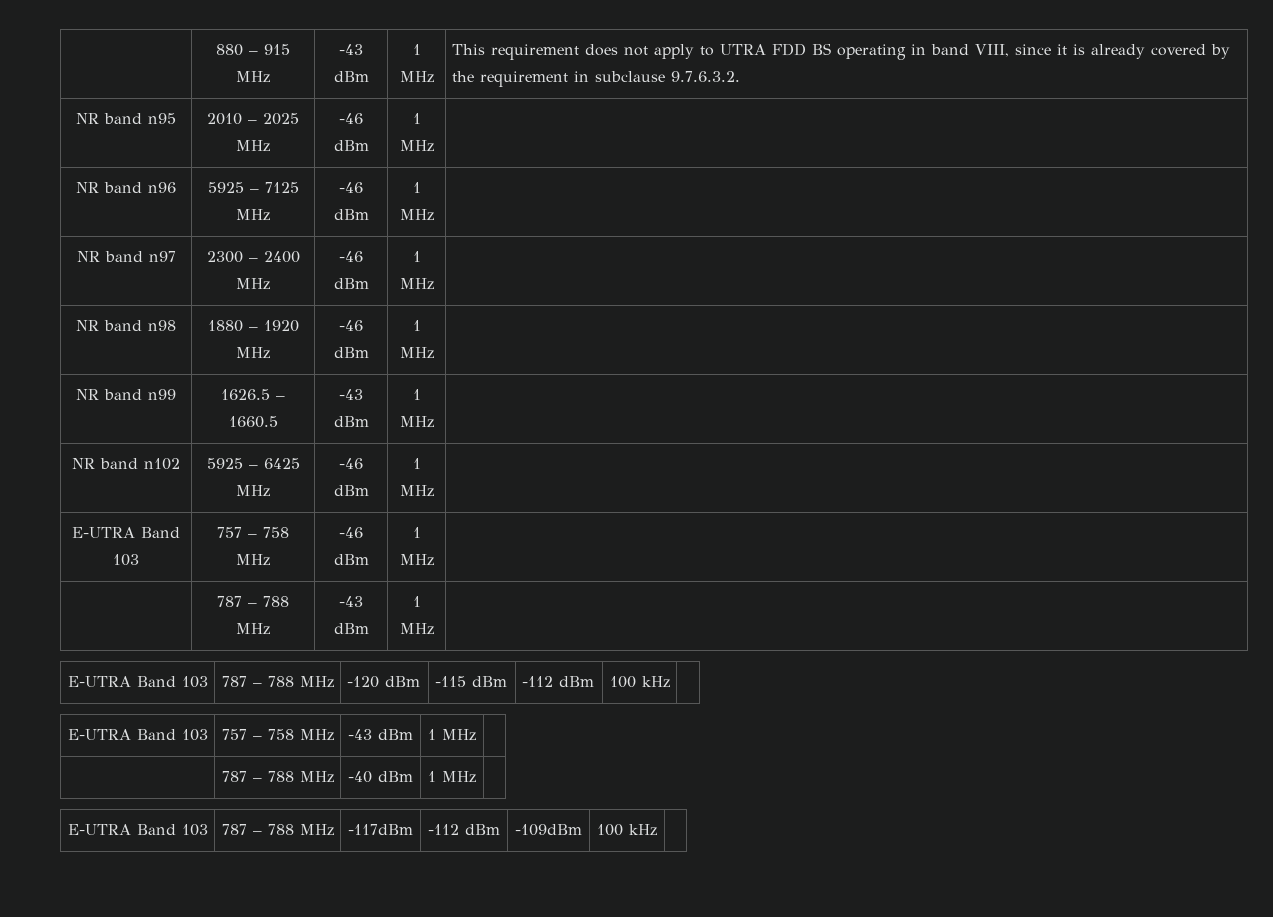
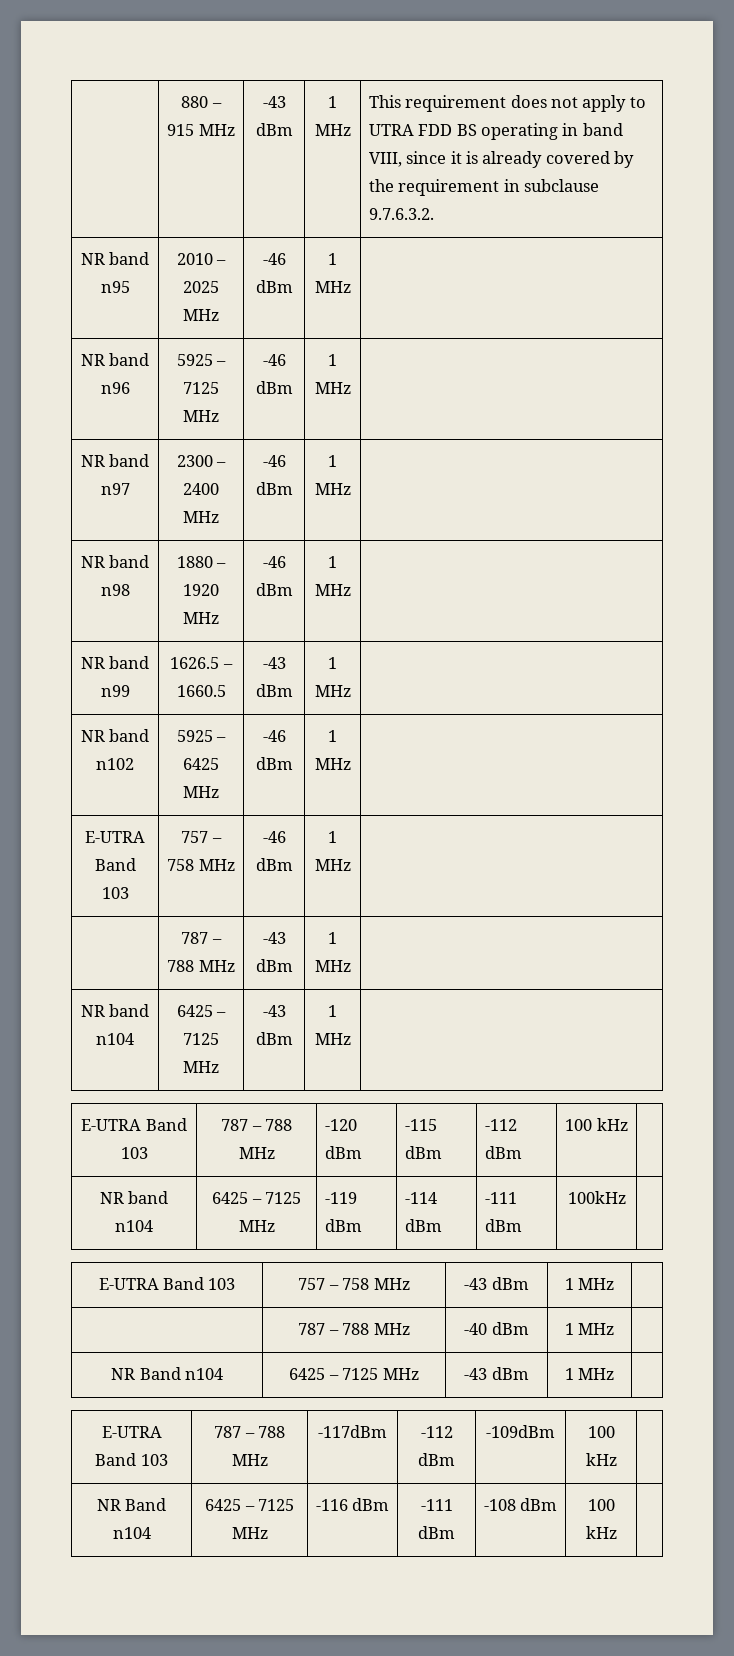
(434, 629) none -> [80,1004,150,1017] [96,1033,134,1045] [176,1005,227,1017] [183,1033,219,1045] [183,1061,219,1073] [262,1005,286,1017] [255,1032,293,1045] [328,1005,337,1017] [314,1033,351,1045] // NR band n104 | 6425 – 7125 MHz | -43 dBm | 1 MHz |
(670, 682) none -> [99,1191,169,1204] [115,1220,153,1232] [212,1192,301,1204] [238,1220,275,1232] [324,1192,357,1204] [324,1219,362,1232] [404,1192,437,1204] [404,1219,442,1232] [484,1192,517,1204] [484,1219,522,1232] [567,1191,626,1204] // NR band n104 | 6425 – 7125 MHz | -119 dBm | -114 dBm | -111 dBm | 100kHz |
(476, 777) none -> [111,1367,223,1380] [289,1368,419,1380] [464,1367,529,1380] [564,1368,615,1380] // NR Band n104 | 6425 – 7125 MHz | -43 dBm | 1 MHz |
(657, 830) none -> [96,1498,167,1511] [112,1527,151,1539] [205,1499,294,1511] [231,1527,268,1539] [315,1498,390,1511] [420,1499,453,1511] [418,1526,455,1539] [483,1498,558,1511] [587,1499,615,1511] [585,1526,617,1539] // NR Band n104 | 6425 – 7125 MHz | -116 dBm | -111 dBm | -108 dBm | 100 kHz |

